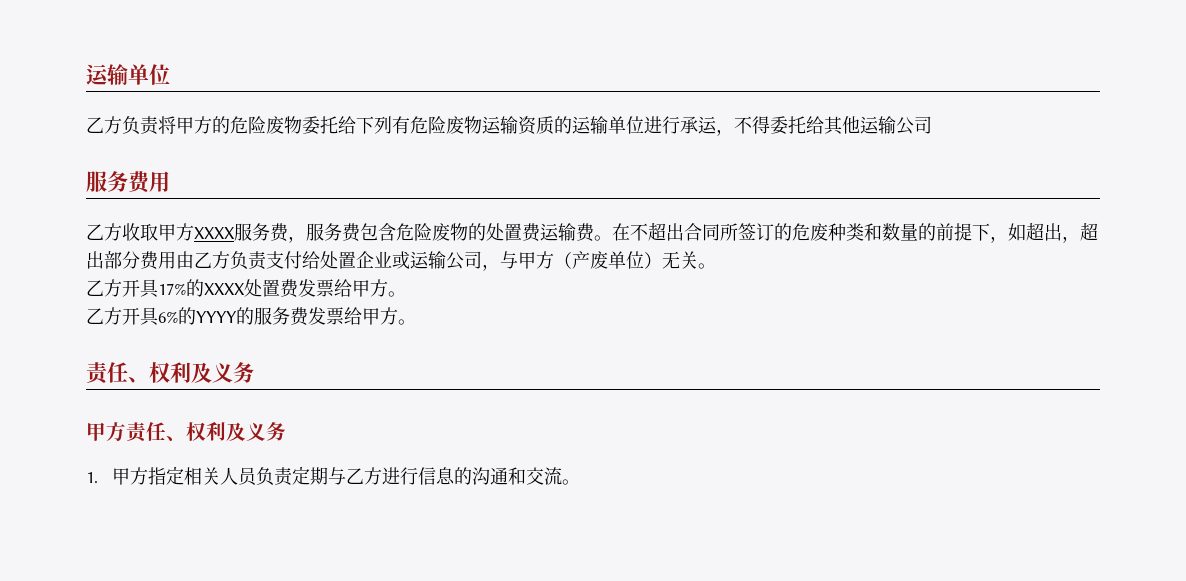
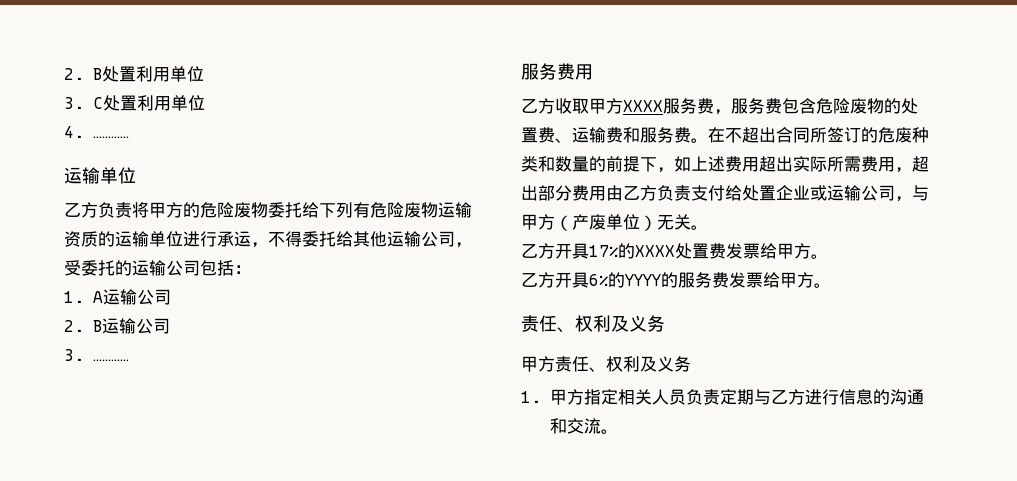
(86, 74) none -> [64,66,204,82] [64,95,205,111] [64,126,129,138] 2. B处置利用单位 // 3. C处置利用单位 // 4. ………… //
(932, 125) none -> [455,242,472,248] [64,260,251,276] [64,289,171,305] [64,318,170,334] [64,349,129,361] ，受委托的运输公司包括： // 1. A运输公司 // 2. B运输公司 // 3. …………
[540,223,576,241] 运输 -> [555,127,674,143] 、运输费和服务
[1026,222,1062,241] 超出 -> [691,156,895,172] 上述费用超出实际所需费用

